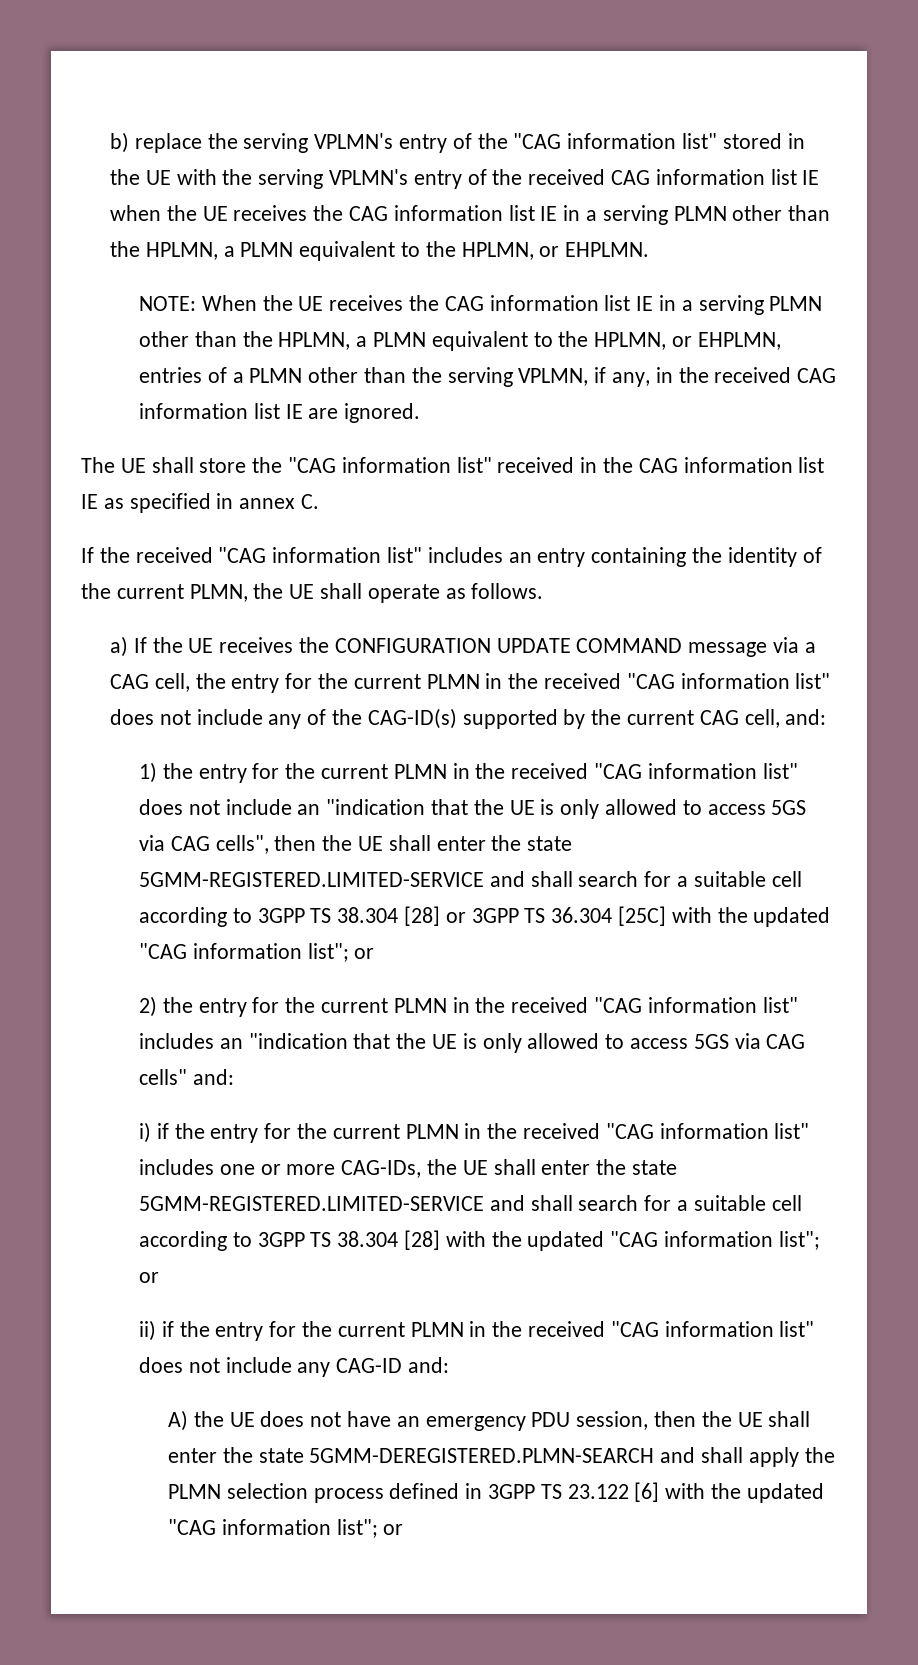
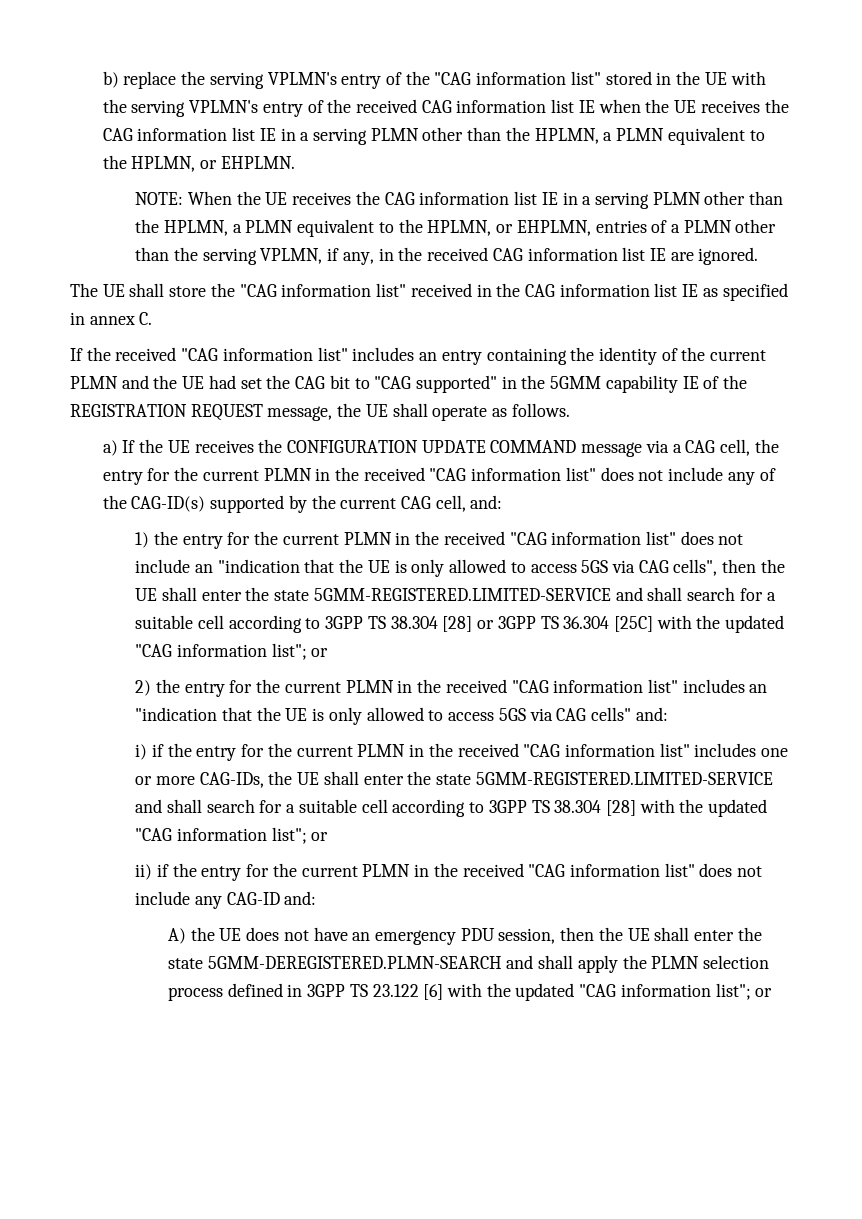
[189,584,248,602] PLMN, -> [70,375,748,393] [70,404,333,421] PLMN and the UE had set the CAG bit to "CAG supported" in the 5GMM capability IE of the REGISTRATION REQUEST message,

